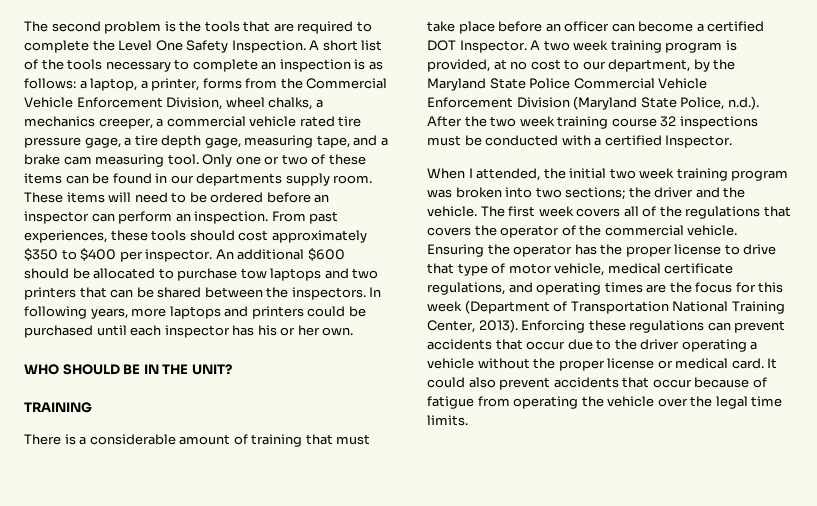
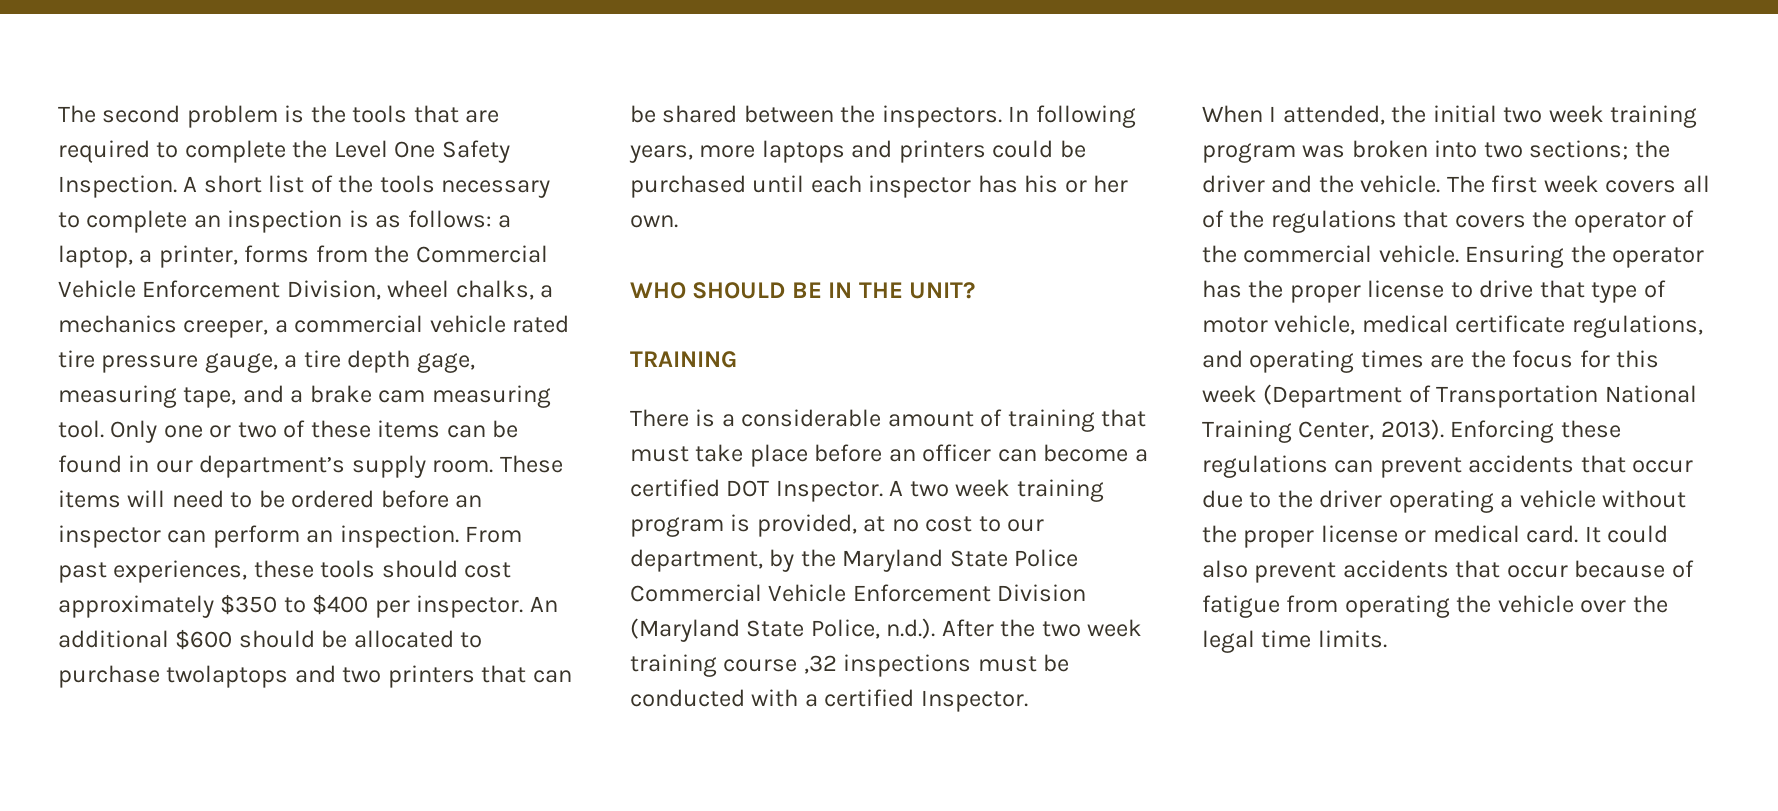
[84,137,121,148] gage, -> [204,353,278,373] gauge,
[196,173,283,186] departments -> [199,455,346,478] department’s
[240,268,322,281] tow laptops -> [166,665,289,688] twolaptops
[660,116,677,127] 32 -> [803,655,837,674] ,32

